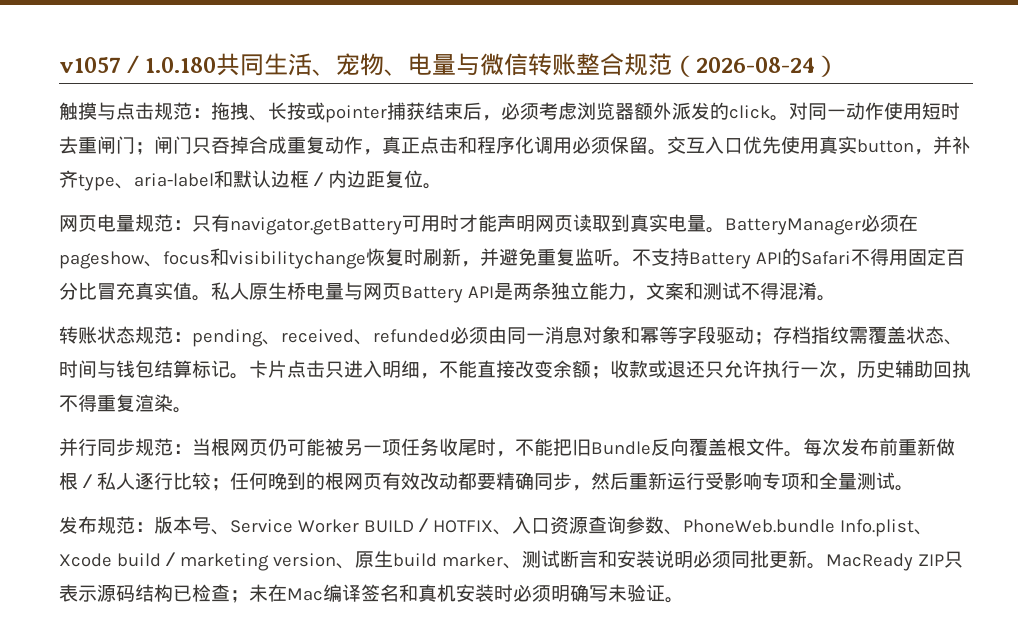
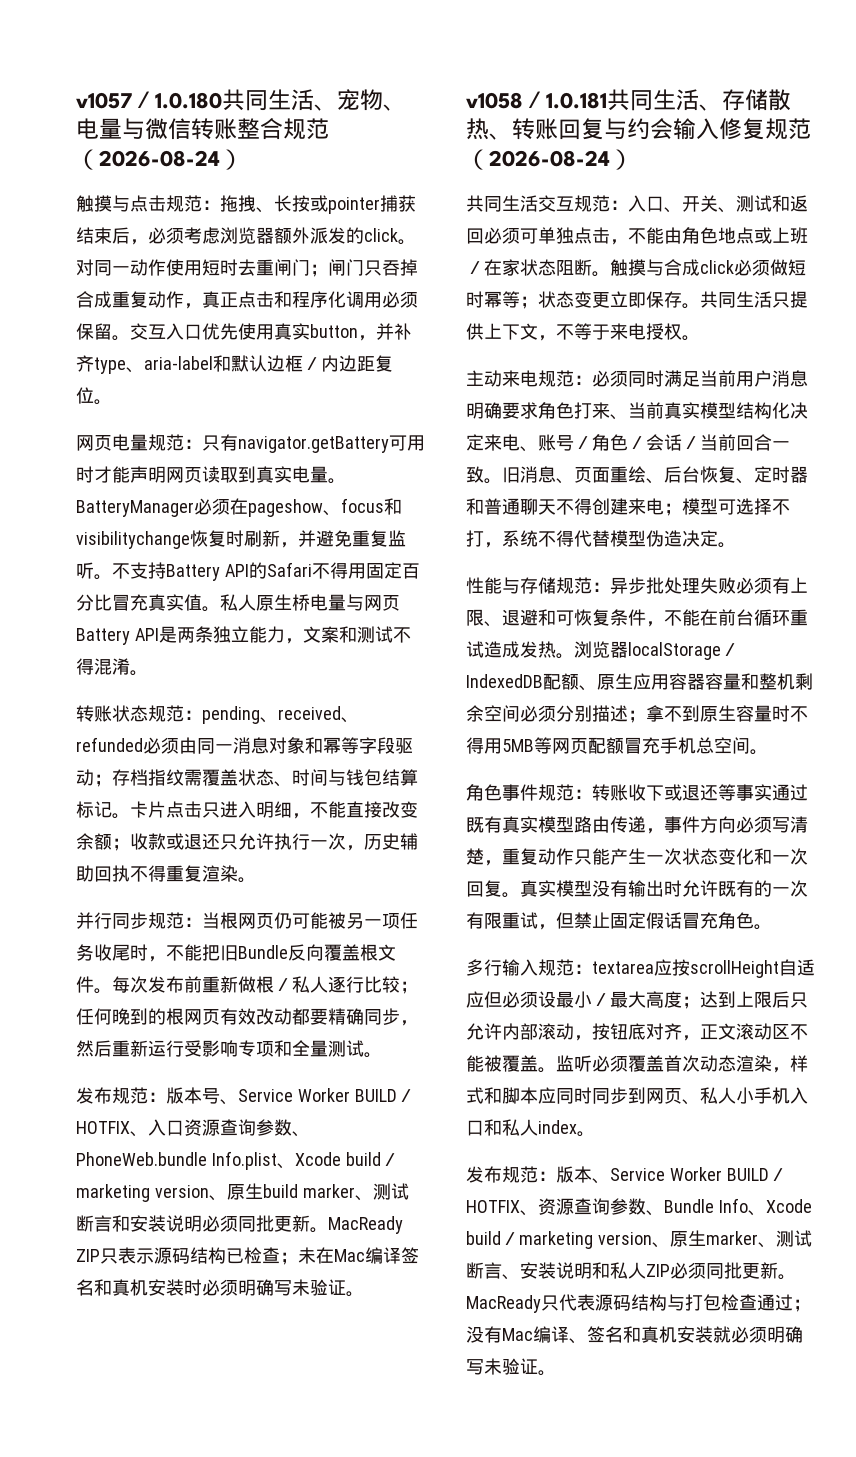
(684, 600) none -> [466,89,791,111] [466,118,811,140] [466,149,633,170] [466,195,808,213] [466,227,808,245] [466,259,806,277] [466,291,808,309] [466,323,700,341] [466,370,808,387] [466,402,808,420] [466,434,790,452] [466,466,808,484] [466,498,790,516] [466,530,736,548] [466,577,808,594] [466,609,808,627] [466,641,739,660] [466,673,813,691] [466,705,808,723] [466,737,768,755] [466,784,808,801] [466,816,808,834] [466,848,808,866] [466,880,808,898] [466,912,772,930] [466,959,815,978] [466,991,808,1009] [466,1023,808,1041] [466,1055,808,1073] [466,1087,808,1105] [466,1119,595,1137] [466,1166,787,1184] [466,1198,812,1216] [466,1230,812,1249] [466,1262,796,1280] [466,1294,811,1313] [466,1326,803,1344] [466,1358,556,1376] // v1058／1.0.181共同生活、存储散热、转账回复与约会输入修复规范（2026-08-24） // 共同生活交互规范：入口、开关、测试和返回必须可单独点击，不能由角色地点或上班／在家状态阻断。触摸与合成click必须做短时幂等；状态变更立即保存。共同生活只提供上下文，不等于来电授权。 // 主动来电规范：必须同时满足当前用户消息明确要求角色打来、当前真实模型结构化决定来电、账号／角色／会话／当前回合一致。旧消息、页面重绘、后台恢复、定时器和普通聊天不得创建来电；模型可选择不打，系统不得代替模型伪造决定。 // 性能与存储规范：异步批处理失败必须有上限、退避和可恢复条件，不能在前台循环重试造成发热。浏览器localStorage／IndexedDB配额、原生应用容器容量和整机剩余空间必须分别描述；拿不到原生容量时不得用5MB等网页配额冒充手机总空间。 // 角色事件规范：转账收下或退还等事实通过既有真实模型路由传递，事件方向必须写清楚，重复动作只能产生一次状态变化和一次回复。真实模型没有输出时允许既有的一次有限重试，但禁止固定假话冒充角色。 // 多行输入规范：textarea应按scrollHeight自适应但必须设最小／最大高度；达到上限后只允许内部滚动，按钮底对齐，正文滚动区不能被覆盖。监听必须覆盖首次动态渲染，样式和脚本应同时同步到网页、私人小手机入口和私人index。 // 发布规范：版本、Service Worker BUILD／HOTFIX、资源查询参数、Bundle Info、Xcode build／marketing version、原生marker、测试断言、安装说明和私人ZIP必须同批更新。MacReady只代表源码结构与打包检查通过；没有Mac编译、签名和真机安装就必须明确写未验证。

